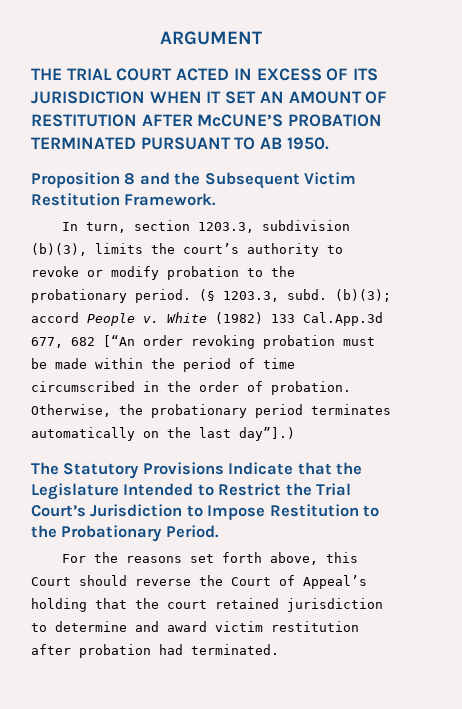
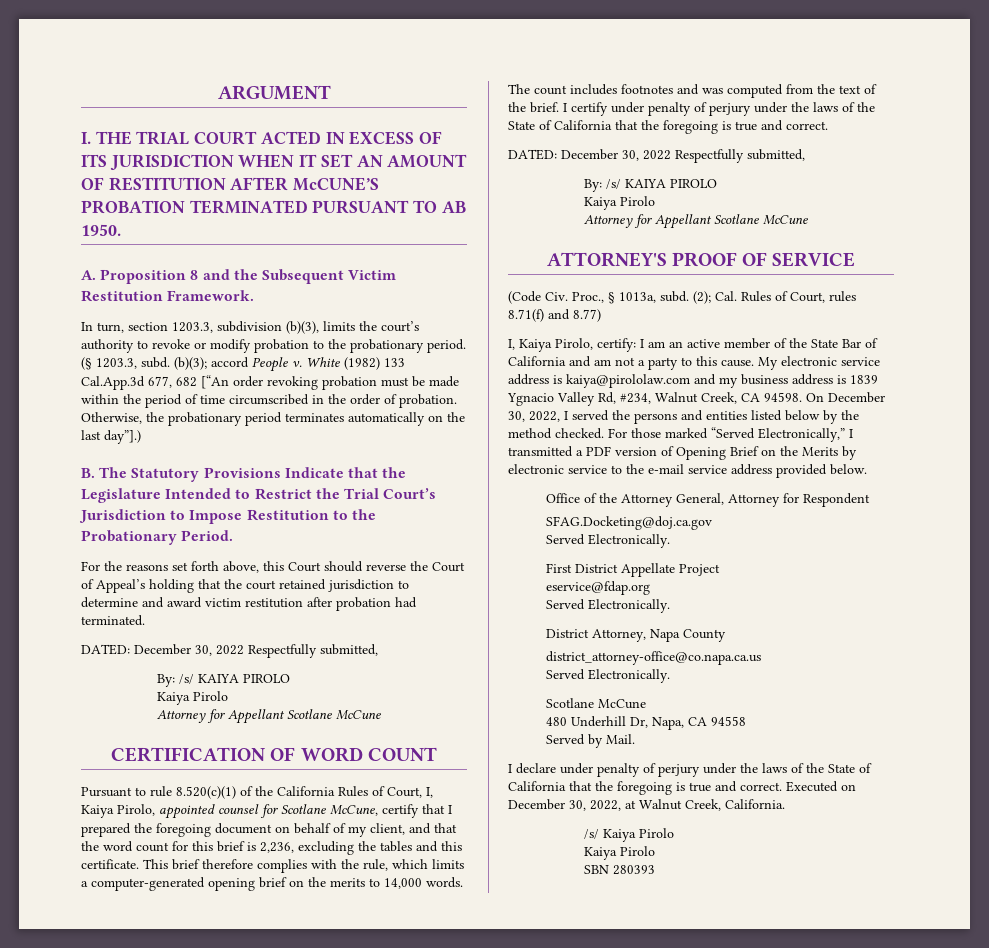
(262, 38) none -> [81,132,91,144] I.
(329, 143) none -> [81,270,96,280] A.
(295, 434) none -> [81,468,95,478] B.
(279, 649) none -> [81,644,378,658] [157,674,291,687] [157,691,229,705] [157,709,382,724] [111,747,437,762] [81,786,433,799] [81,804,452,819] [81,823,457,837] [81,841,462,855] [81,859,464,873] [81,877,463,891] [508,84,877,98] [508,102,875,116] [508,120,828,134] [508,149,805,163] [584,179,718,192] [584,196,656,210] [584,214,809,229] [546,252,856,267] [508,291,856,304] [508,309,601,322] [508,338,878,352] [508,356,880,370] [508,374,878,388] [507,392,885,406] [508,410,859,424] [508,427,853,442] [508,446,857,460] [508,464,867,478] [546,493,871,507] [546,516,713,530] [546,534,671,548] [546,563,721,577] [546,581,651,595] [546,599,671,613] [546,629,727,642] [546,651,762,665] [546,669,671,683] [546,698,647,709] [546,716,747,730] [546,734,636,748] [508,763,872,777] [508,781,856,795] [508,799,785,811] [584,828,675,842] [584,846,656,860] [584,865,656,875] // DATED: December 30, 2022 Respectfully submitted, // By: /s/ KAIYA PIROLO // Kaiya Pirolo // Attorney for Appellant Scotlane McCune // CERTIFICATION OF WORD COUNT // Pursuant to rule 8.520(c)(1) of the California Rules of Court, I, Kaiya Pirolo, appointed counsel for Scotlane McCune, certify that I prepared the foregoing document on behalf of my client, and that the word count for this brief is 2,236, excluding the tables and this certificate. This brief therefore complies with the rule, which limits a computer-generated opening brief on the merits to 14,000 words. The count includes footnotes and was computed from the text of the brief. I certify under penalty of perjury under the laws of the State of California that the foregoing is true and correct. // DATED: December 30, 2022 Respectfully submitted, // By: /s/ KAIYA PIROLO // Kaiya Pirolo // Attorney for Appellant Scotlane McCune // ATTORNEY'S PROOF OF SERVICE // (Code Civ. Proc., § 1013a, subd. (2); Cal. Rules of Court, rules 8.71(f) and 8.77) // I, Kaiya Pirolo, certify: I am an active member of the State Bar of California and am not a party to this cause. My electronic service address is kaiya@pirololaw.com and my business address is 1839 Ygnacio Valley Rd, #234, Walnut Creek, CA 94598. On December 30, 2022, I served the persons and entities listed below by the method checked. For those marked “Served Electronically,” I transmitted a PDF version of Opening Brief on the Merits by electronic service to the e-mail service address provided below. // Office of the Attorney General, Attorney for Respondent // SFAG.Docketing@doj.ca.gov // Served Electronically. // First District Appellate Project // eservice@fdap.org // Served Electronically. // District Attorney, Napa County // district_attorney-office@co.napa.ca.us // Served Electronically. // Scotlane McCune // 480 Underhill Dr, Napa, CA 94558 // Served by Mail. // I declare under penalty of perjury under the laws of the State of California that the foregoing is true and correct. Executed on December 30, 2022, at Walnut Creek, California. // /s/ Kaiya Pirolo // Kaiya Pirolo // SBN 280393

